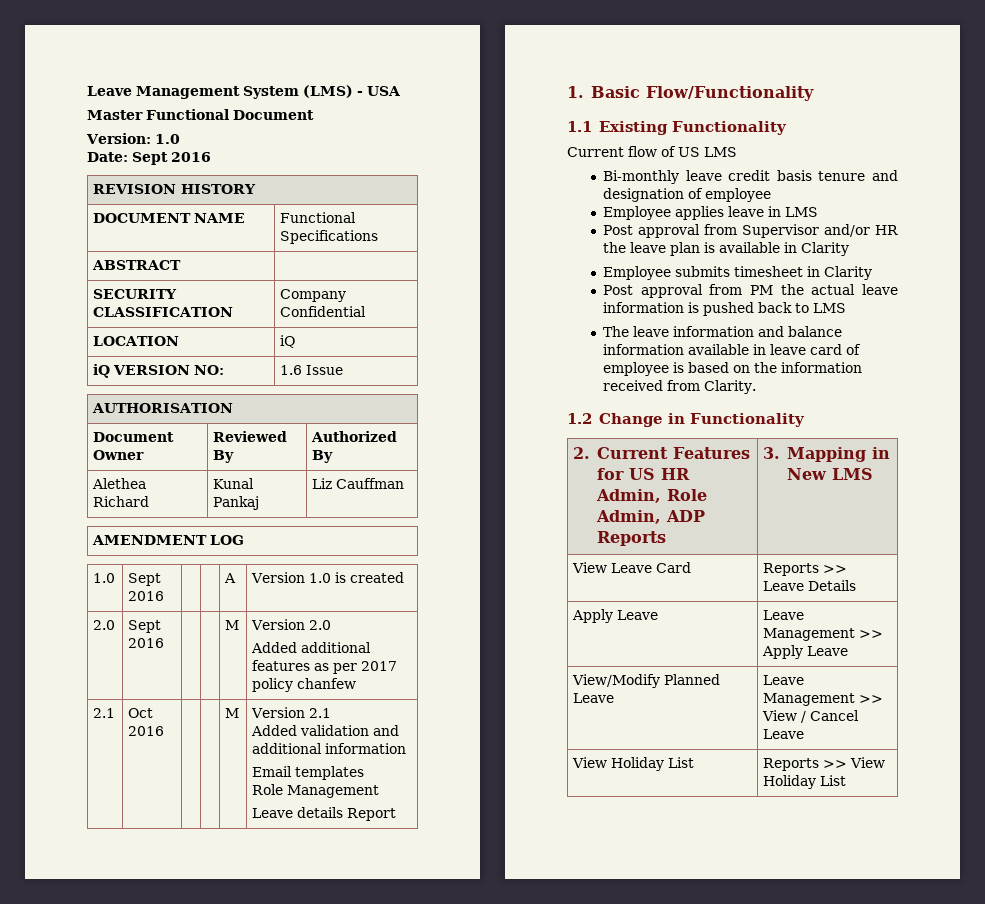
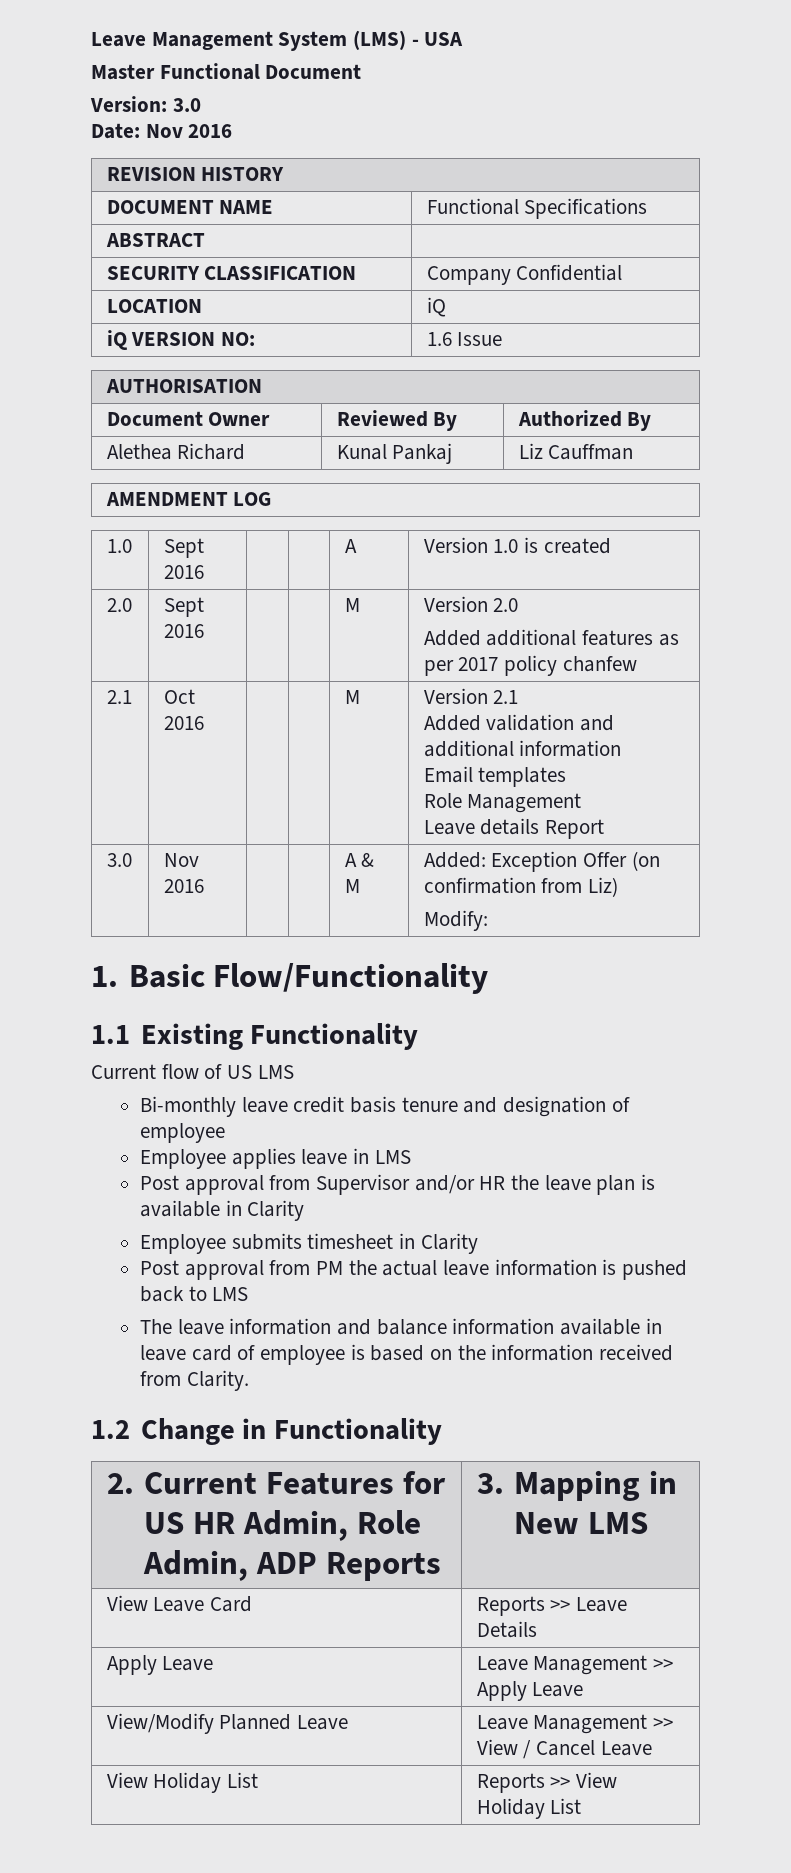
[154,134,180,144] 1.0 -> [172,98,201,112] 3.0
[132,152,168,165] Sept -> [145,124,183,138] Nov
(397, 814) none -> [106,853,132,867] [163,853,199,867] [163,879,204,893] [344,853,375,867] [344,879,360,893] [423,851,660,872] [423,877,619,897] [423,910,488,931] // 3.0 | Nov 2016 | | | A & M | Added: Exception Offer (on confirmation from Liz) // Modify:

